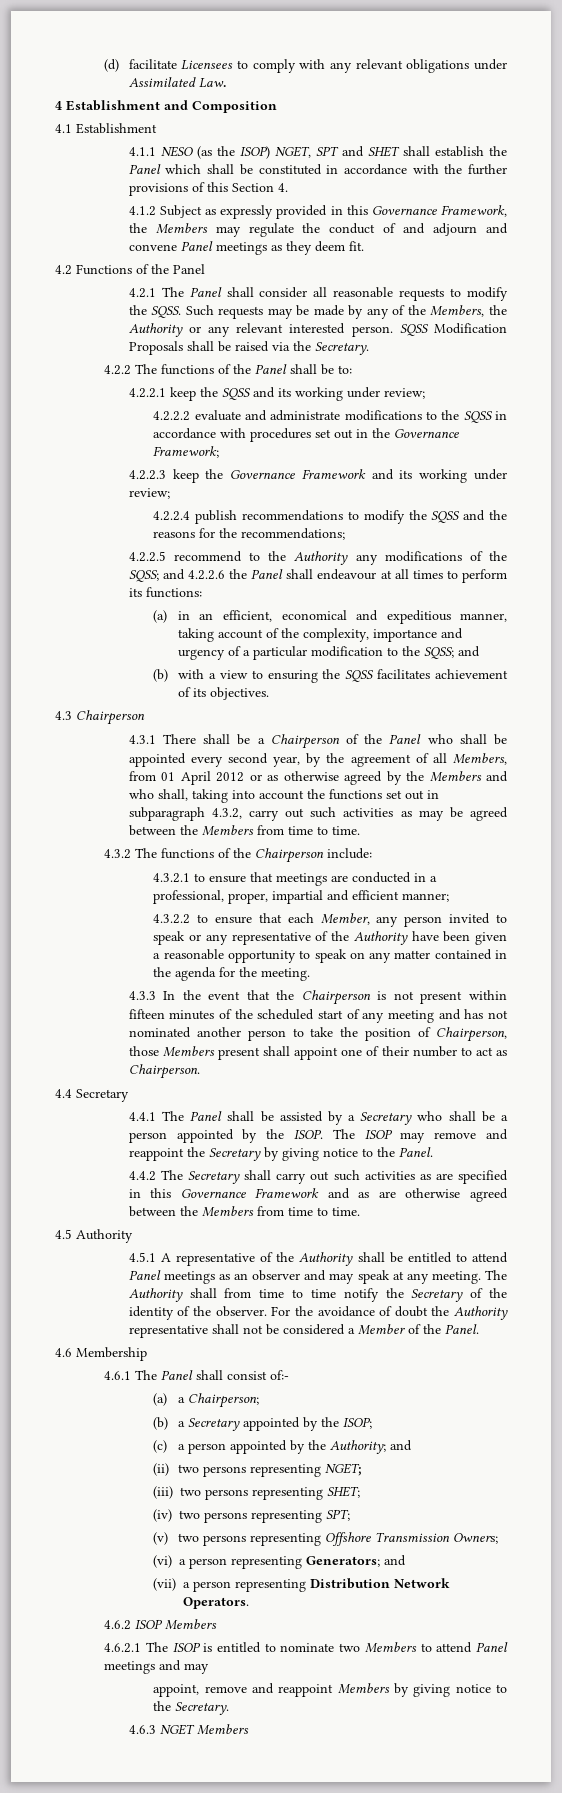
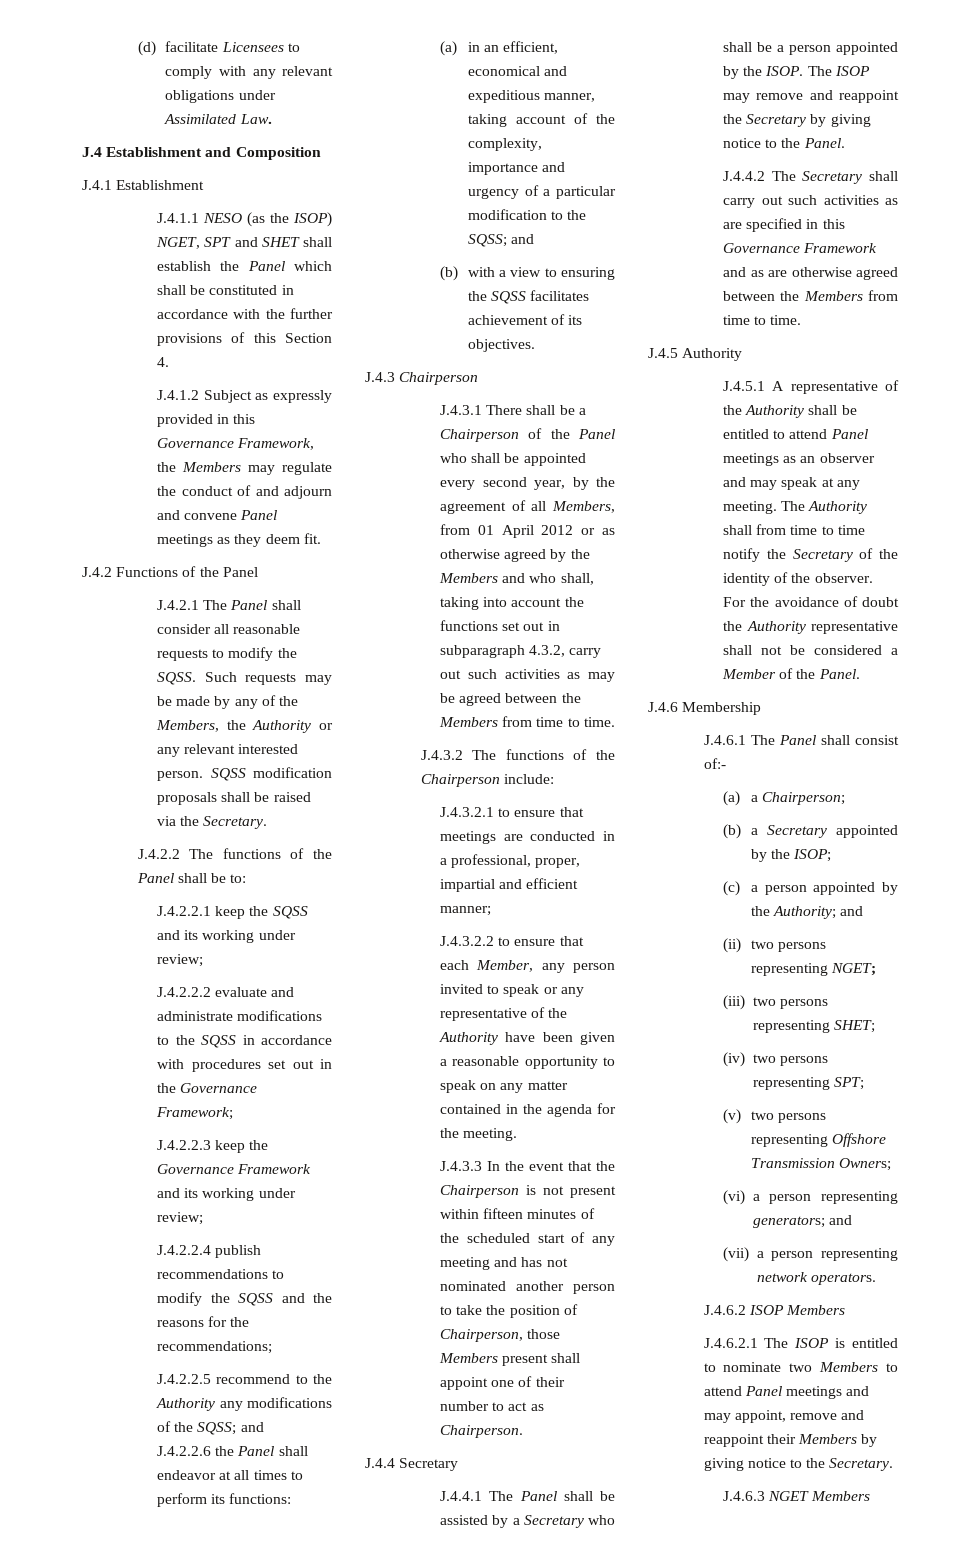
[55,101,62,110] 4 -> [82,147,102,157] J.4
[55,124,72,133] 4.1 -> [82,180,112,190] J.4.1
[128,147,156,156] 4.1.1 -> [157,213,199,223] J.4.1.1
[128,206,156,216] 4.1.2 -> [157,390,199,400] J.4.1.2
[55,265,72,275] 4.2 -> [82,567,112,577] J.4.2
[128,288,156,298] 4.2.1 -> [157,600,199,610] J.4.2.1
[434,323,507,334] [128,341,183,355] Modification Proposals -> [253,767,332,778] [157,792,217,805] modification proposals
[104,365,132,375] 4.2.2 -> [137,849,180,859] J.4.2.2
[128,388,166,398] 4.2.2.1 -> [157,906,211,916] J.4.2.2.1
[153,411,191,421] 4.2.2.2 -> [157,987,211,997] J.4.2.2.2
[128,470,166,480] 4.2.2.3 -> [157,1140,211,1150] J.4.2.2.3
[153,511,191,521] 4.2.2.4 -> [157,1245,211,1255] J.4.2.2.4
[128,551,166,562] 4.2.2.5 -> [157,1374,211,1384] J.4.2.2.5
[188,569,377,580] 4.2.2.6 the Panel shall endeavour -> [157,1446,308,1456] [157,1470,216,1480] // J.4.2.2.6 the Panel shall endeavor
[55,711,72,720] 4.3 -> [365,372,395,382] J.4.3
[128,735,156,744] 4.3.1 -> [440,405,482,415] J.4.3.1
[104,849,132,859] 4.3.2 -> [420,750,463,760] J.4.3.2
[153,873,191,883] 4.3.2.1 -> [440,807,494,817] J.4.3.2.1
[153,914,191,924] 4.3.2.2 -> [440,936,494,946] J.4.3.2.2
[128,991,156,1000] 4.3.3 -> [440,1161,482,1171] J.4.3.3
[55,1089,72,1098] 4.4 -> [365,1458,395,1468] J.4.4
[128,1112,156,1121] 4.4.1 -> [440,1491,482,1501] J.4.4.1
[128,1171,156,1181] 4.4.2 -> [723,171,765,181] J.4.4.2
[55,1229,72,1239] 4.5 -> [648,348,678,358] J.4.5
[128,1252,156,1262] 4.5.1 -> [723,381,765,391] J.4.5.1
[55,1348,72,1357] 4.6 -> [648,702,678,712] J.4.6
[104,1371,132,1380] 4.6.1 -> [703,735,746,745] J.4.6.1
[306,1556,381,1567] Generators; -> [752,1216,825,1228] generators;
[310,1578,451,1589] [183,1597,250,1609] [104,1620,132,1630] Distribution Network Operators. // 4.6.2 -> [756,1272,876,1285] [703,1305,746,1315] network operators. // J.4.6.2
[104,1643,142,1653] 4.6.2.1 -> [703,1338,758,1348] J.4.6.2.1
(210, 1668) // -> (731, 1418) none
(334, 1690) none -> [766,1434,796,1444] their
[128,1725,156,1734] 4.6.3 -> [723,1491,765,1501] J.4.6.3

